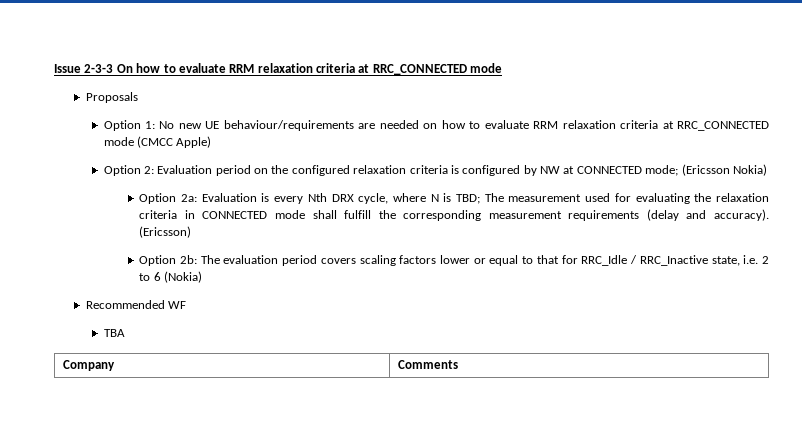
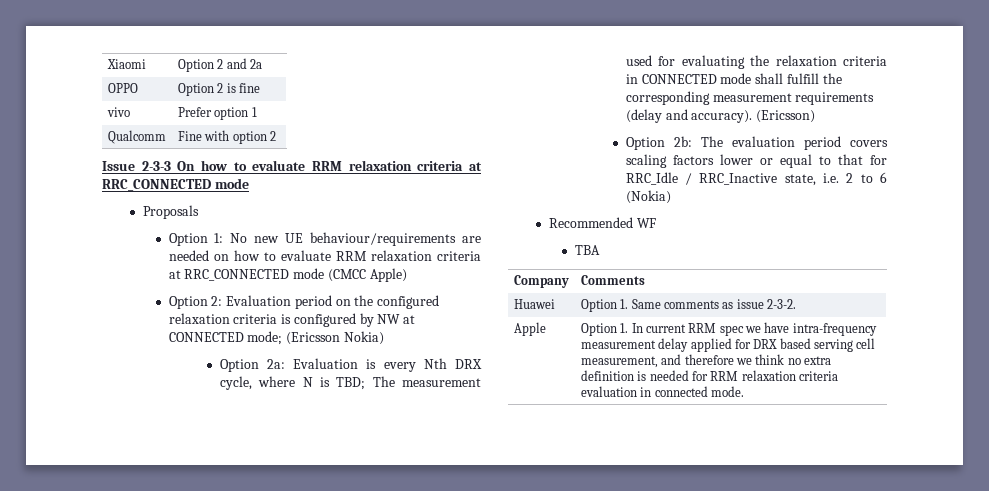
(54, 68) none -> [106,59,146,69] [177,58,262,72] [107,83,138,93] [177,83,260,96] [106,107,130,117] [177,107,257,120] [107,130,166,144] [177,130,276,144] Xiaomi | Option 2 and 2a // OPPO | Option 2 is fine // vivo | Prefer option 1 // Qualcomm | Fine with option 2 //
(458, 364) none -> [513,299,555,309] [580,299,797,312] [513,322,546,336] [580,322,877,336] [580,338,876,352] [580,354,832,368] [580,370,839,381] [580,386,744,397] // Huawei | Option 1. Same comments as issue 2-3-2. // Apple | Option 1. In current RRM spec we have intra-frequency measurement delay applied for DRX based serving cell measurement, and therefore we think no extra definition is needed for RRM relaxation criteria evaluation in connected mode.

